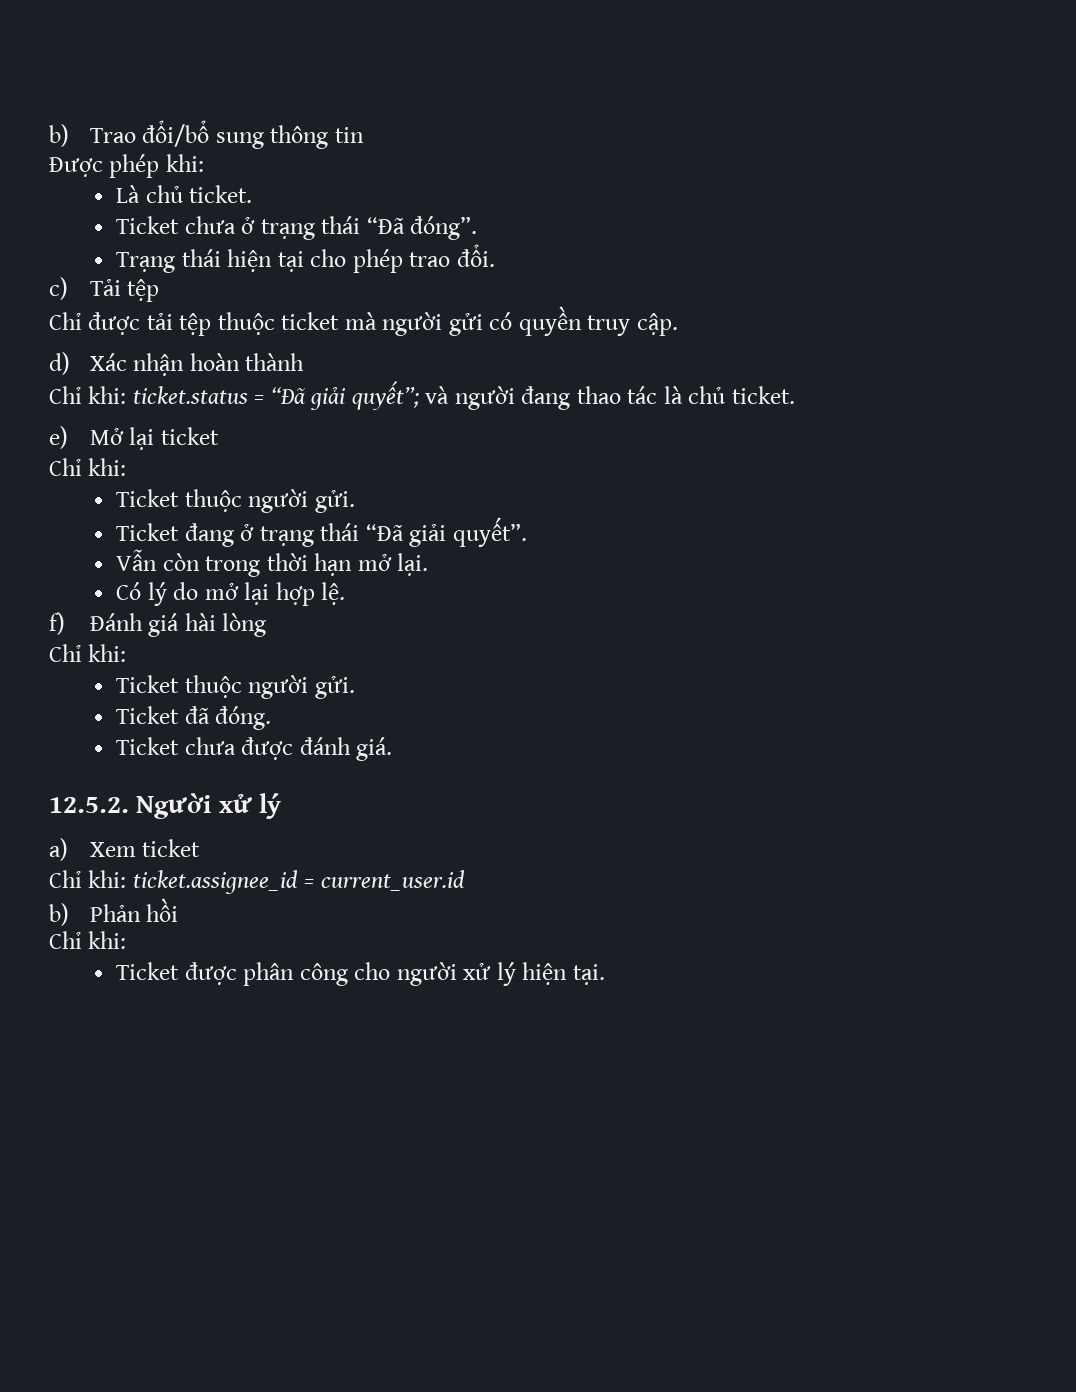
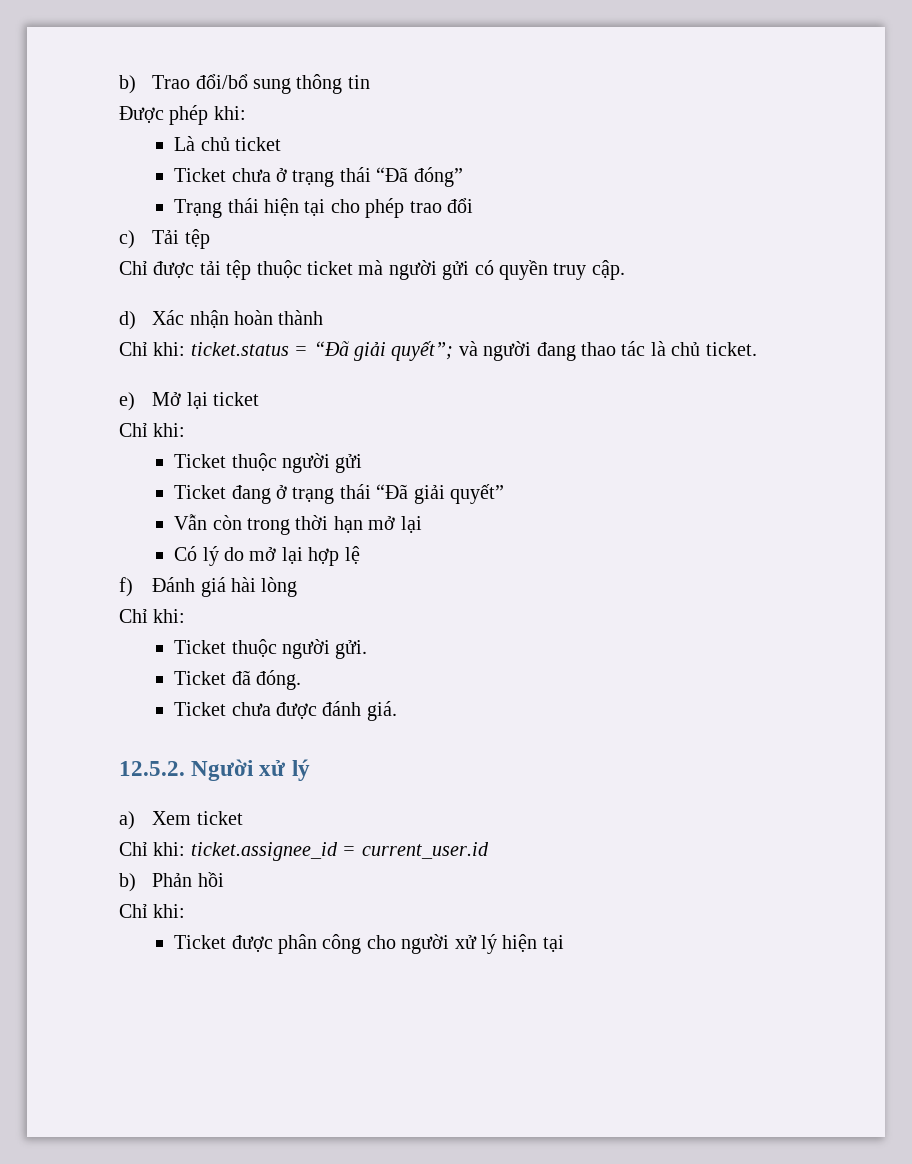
[189,185,253,203] ticket. -> [235,137,282,151] ticket
[410,216,478,240] đóng”. -> [413,167,463,187] đóng”
[456,244,495,267] đổi. -> [447,198,474,213] đổi
[314,490,355,513] gửi. -> [335,454,363,473] gửi
[452,517,527,547] quyết”. -> [450,484,505,504] quyết”
[397,553,429,576] lại. -> [400,516,422,533] lại
[321,582,346,605] lệ. -> [344,546,360,564] lệ
[572,964,605,985] tại. -> [542,935,564,952] tại

